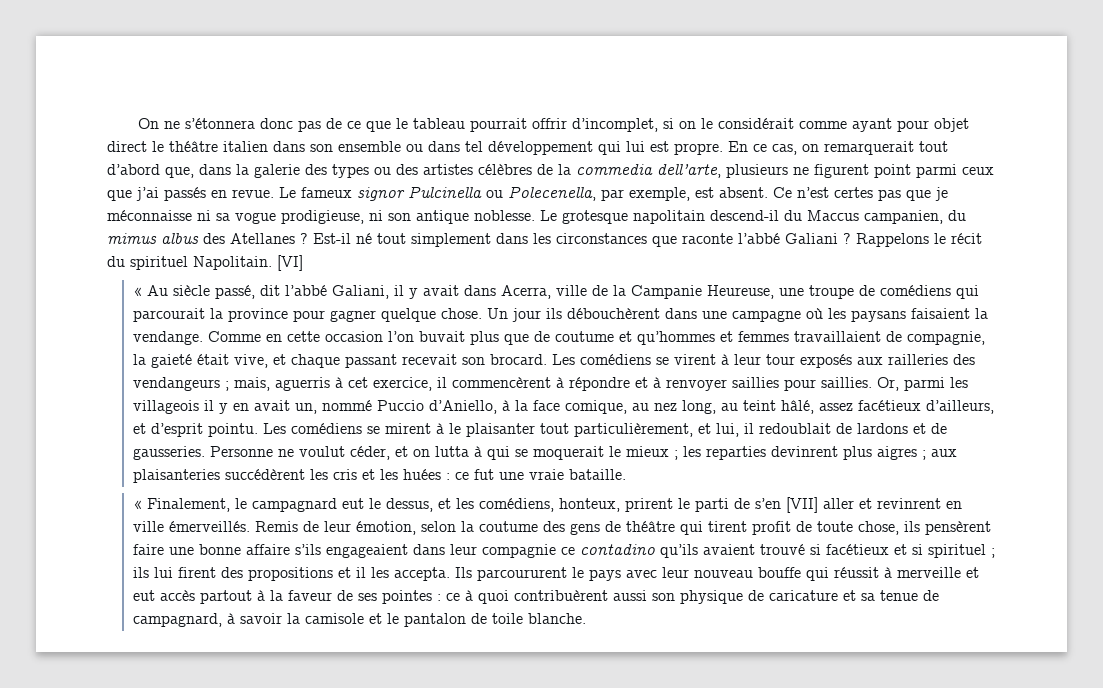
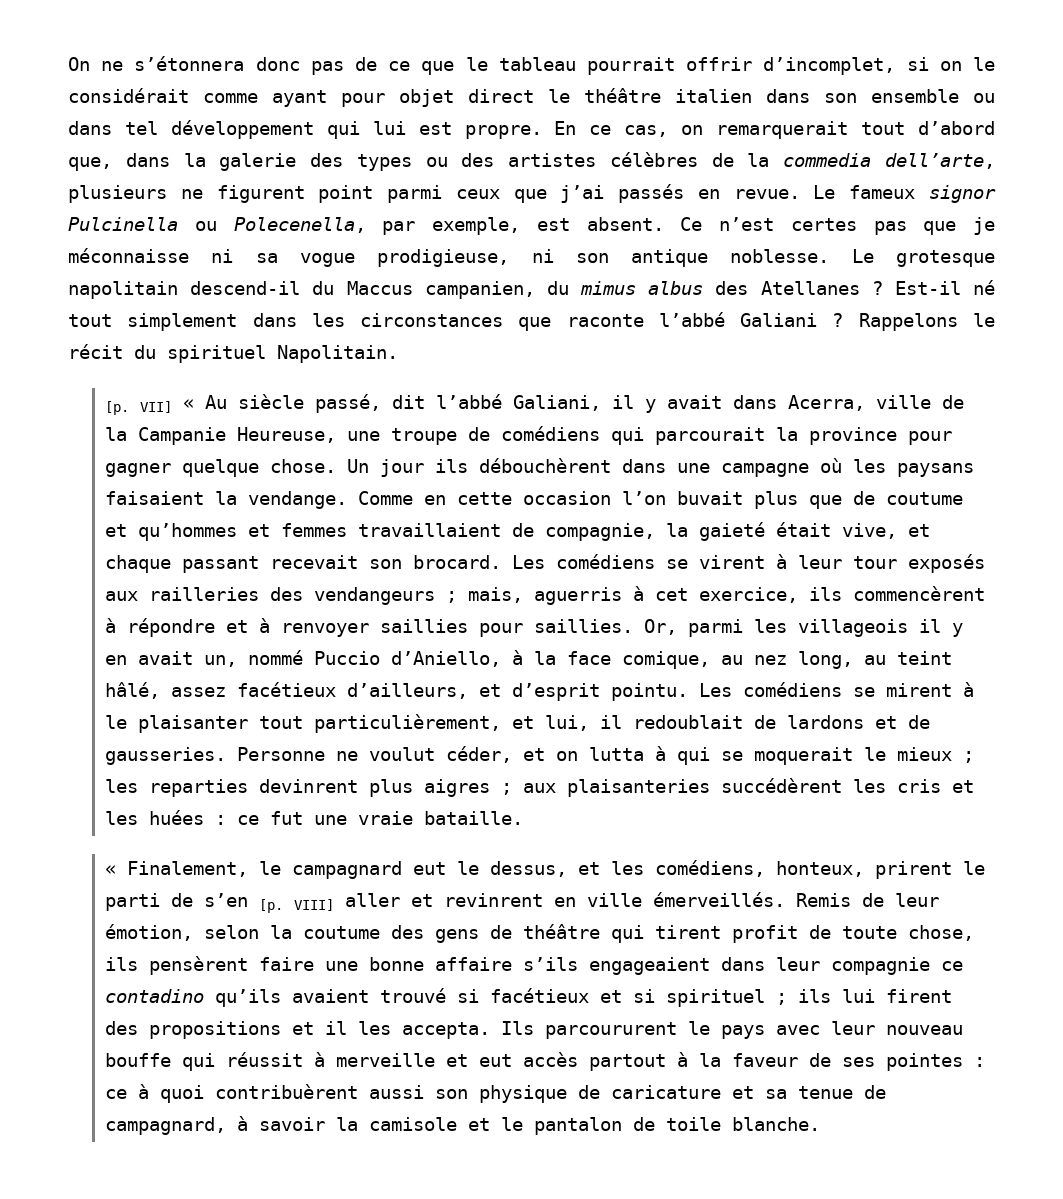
[277,255,303,271] [VI] // -> [105,401,173,415] // [p. VII]
[437,377,448,388] il -> [809,587,843,601] ils
[786,497,819,513] [VII] -> [259,899,335,913] [p. VIII]

